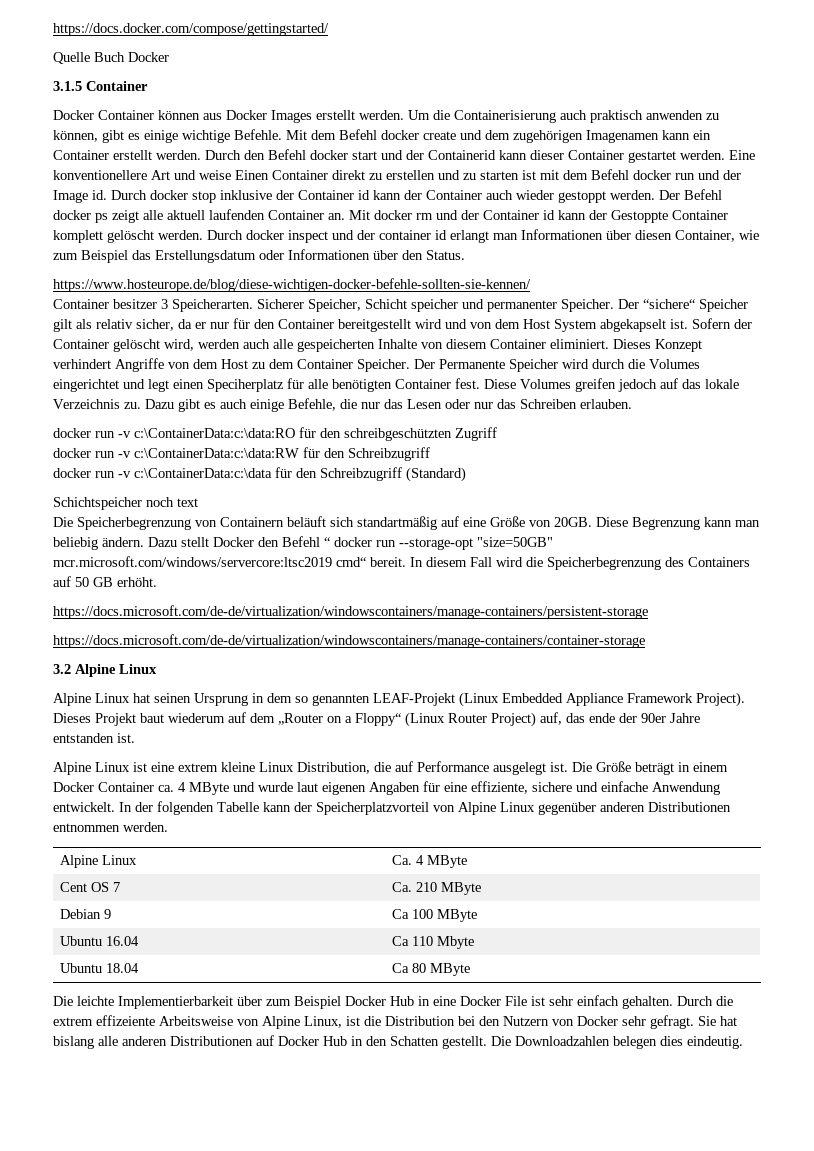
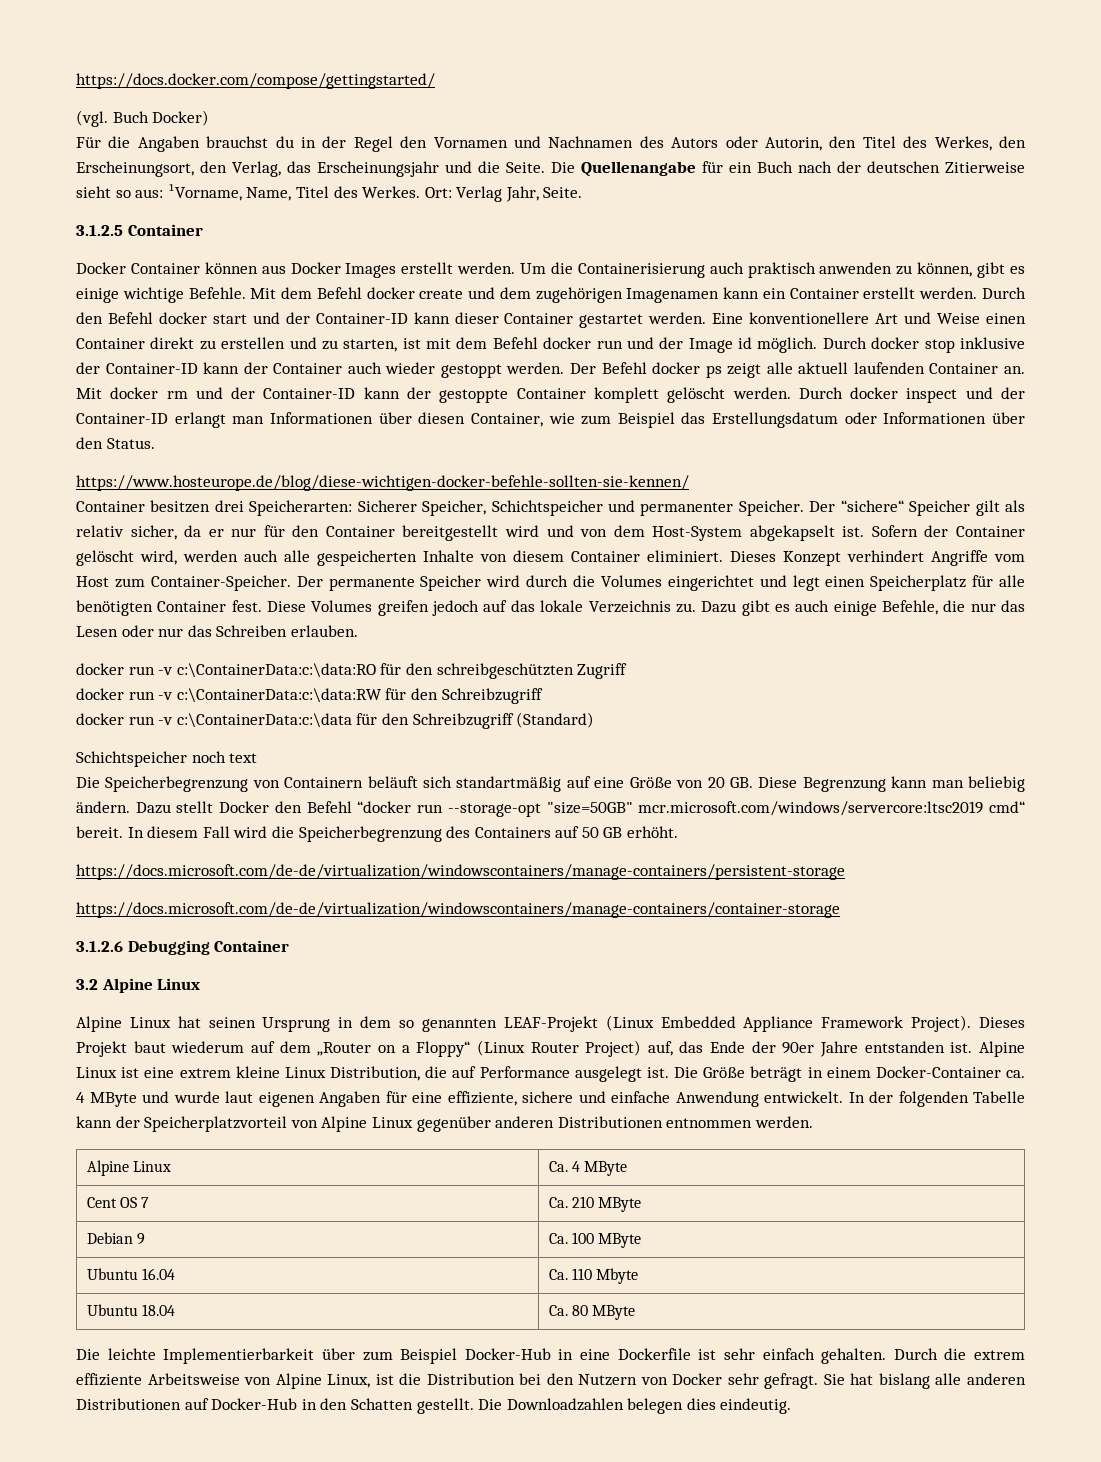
[53,52,169,64] [53,81,82,91] Quelle Buch Docker // 3.1.5 -> [76,110,210,127] [76,136,1026,152] [76,161,1025,177] [76,184,583,202] [76,225,123,236] (vgl. Buch Docker) // Für die Angaben brauchst du in der Regel den Vornamen und Nachnamen des Autors oder Autorin, den Titel des Werkes, den Erscheinungsort, den Verlag, das Erscheinungsjahr und die Seite. Die Quellenangabe für ein Buch nach der deutschen Zitierweise sieht so aus: ¹Vorname, Name, Titel des Werkes. Ort: Verlag Jahr, Seite. // 3.1.2.5
[428,150,496,160] Containerid -> [315,313,408,324] Container-ID
[199,170,269,180] weise Einen -> [937,313,1026,324] Weise einen
[480,171,519,180] starten -> [343,339,398,352] starten,
[92,190,107,200] id. -> [738,337,818,353] id möglich.
[298,190,370,200] Container id -> [105,363,198,374] Container-ID
[483,210,668,223] Container id kann der Gestoppte -> [263,387,509,403] Container-ID kann der gestoppte
[379,230,447,240] container id -> [76,413,168,424] Container-ID
[113,299,458,312] besitzer 3 Speicherarten. Sicherer Speicher, Schicht speicher -> [150,500,603,516] besitzen drei Speicherarten: Sicherer Speicher, Schichtspeicher
[523,319,597,332] Host System -> [652,526,743,541] Host-System
[168,359,505,372] von dem Host zu dem Container Speicher. Der Permanente -> [994,554,1025,562] [76,575,415,591] vom Host zum Container-Speicher. Der permanente
[207,379,284,392] Speciherplatz -> [870,575,967,591] Speicherplatz
[554,517,592,527] 20GB. -> [707,777,753,788] 20 GB.
[324,537,372,547] “ docker -> [357,801,412,813] “docker
(645, 641) none -> [76,940,290,955] // 3.1.2.6 Debugging Container
[589,713,615,723] ende -> [710,1041,746,1053] Ende
(135, 738) // -> (973, 1047) none
[53,782,154,792] Docker Container -> [875,1066,1001,1078] Docker-Container
[392,909,410,919] Ca -> [548,1233,568,1244] Ca.
[392,936,410,946] Ca -> [548,1269,568,1280] Ca.
[392,963,410,973] Ca -> [548,1305,568,1316] Ca.
[345,996,527,1006] Docker Hub in eine Docker File -> [464,1348,691,1360] Docker-Hub in eine Dockerfile
[96,1015,155,1026] effizeiente -> [76,1373,142,1386] effiziente
[278,1036,347,1046] Docker Hub -> [211,1398,298,1410] Docker-Hub

